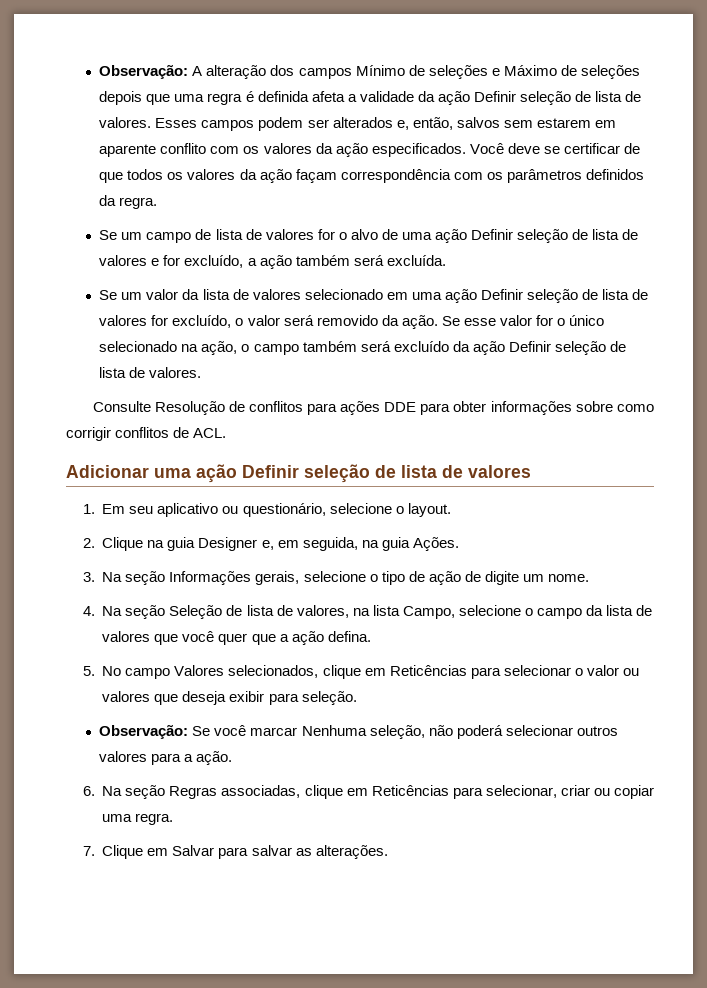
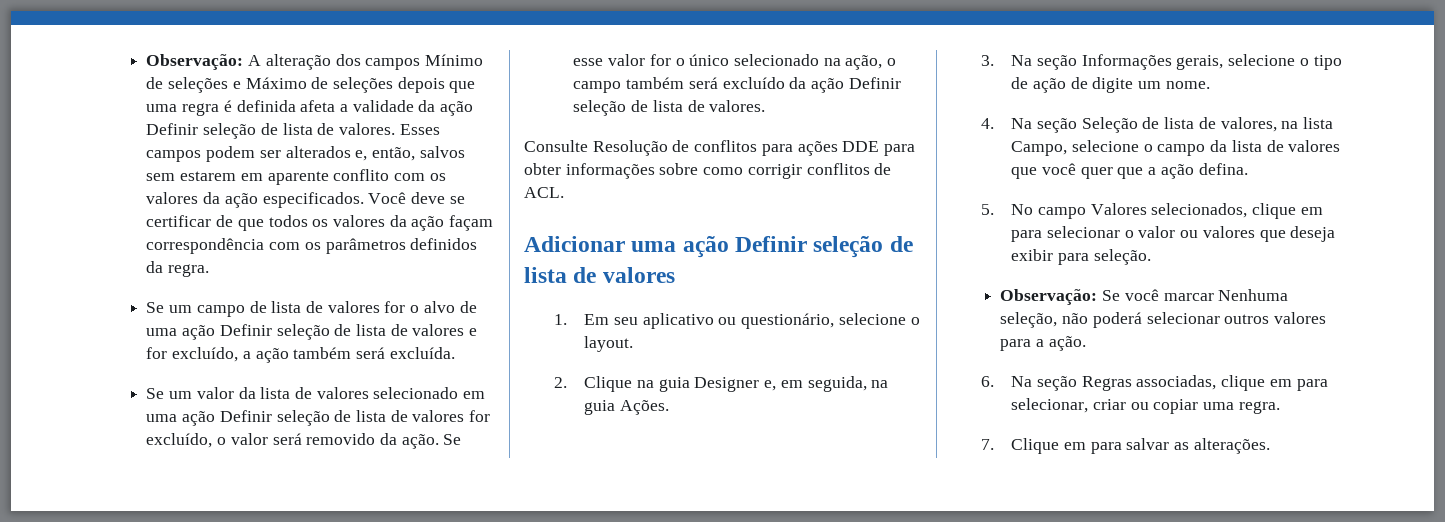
[389,665,467,676] Reticências -> (1323, 211) none
[371,785,449,796] Reticências -> (1292, 383) none
[172,845,215,856] Salvar -> (1087, 446) none

